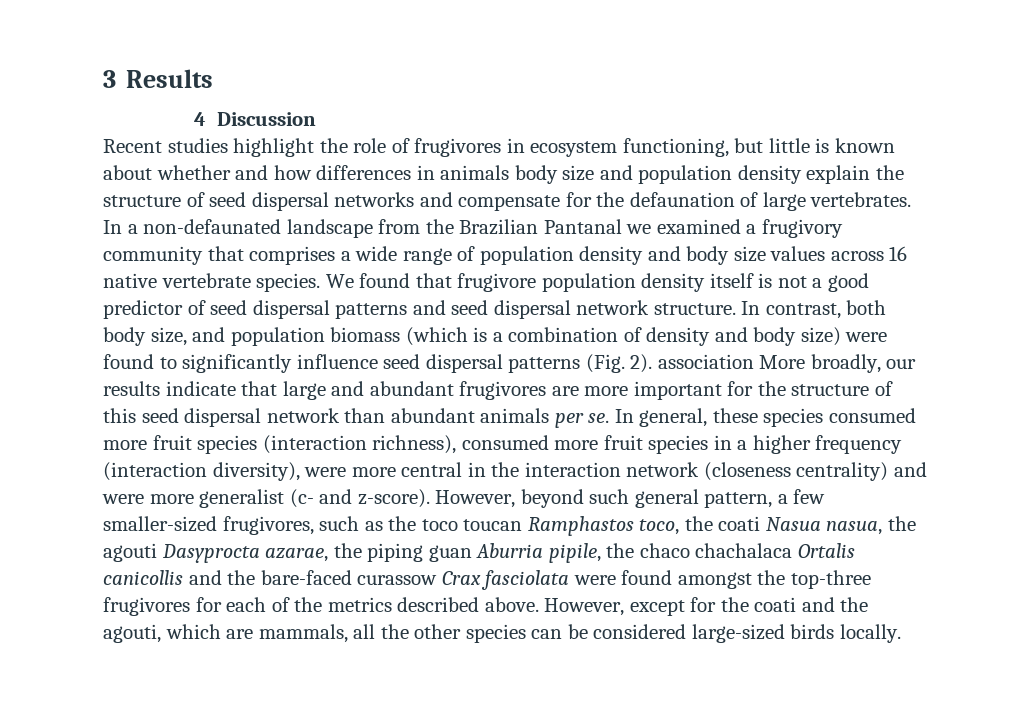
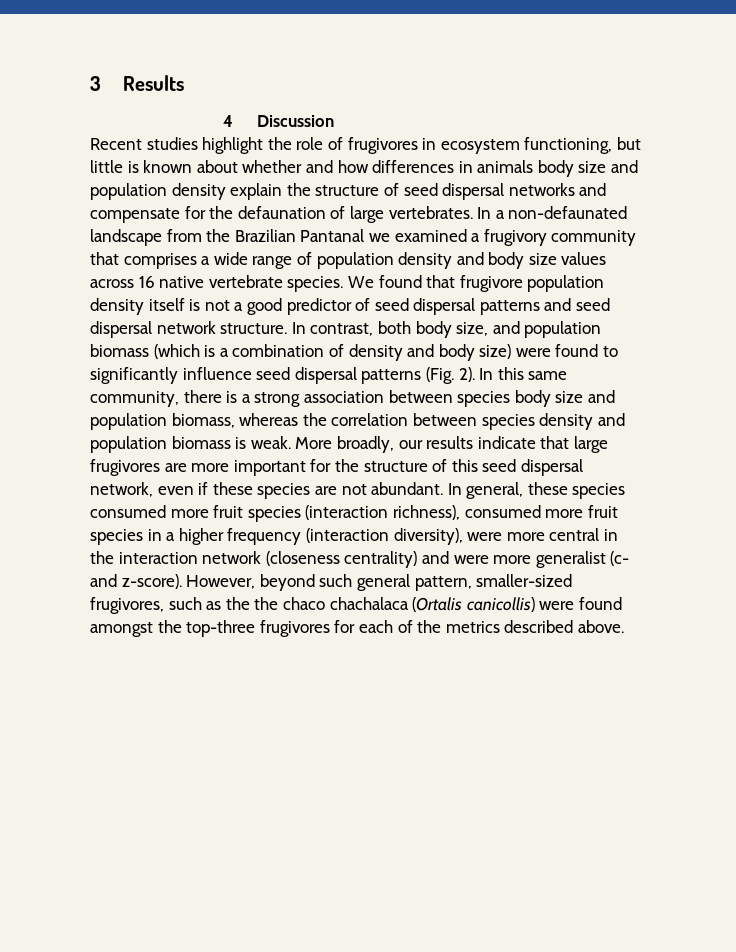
[657,354,754,369] association -> [479,367,568,380] [90,390,615,407] [90,413,625,430] [90,436,291,453] In this same community, there is a strong association between species body size and population biomass, whereas the correlation between species density and population biomass is weak.
[331,381,454,396] and abundant -> (608, 444) none
[266,408,610,428] network than abundant animals per se. -> [90,482,444,499] network, even if these species are not abundant.
[777,489,826,504] a few -> (472, 583) none
[421,516,916,536] [103,543,855,563] [103,570,570,590] toco toucan Ramphastos toco, the coati Nasua nasua, the agouti Dasyprocta azarae, the piping guan Aburria pipile, the chaco chachalaca Ortalis canicollis and the bare-faced curassow Crax fasciolata -> [254,597,535,612] the chaco chachalaca (Ortalis canicollis)
[544,597,869,616] [103,624,901,643] However, except for the coati and the agouti, which are mammals, all the other species can be considered large-sized birds locally. -> (624, 626) none

